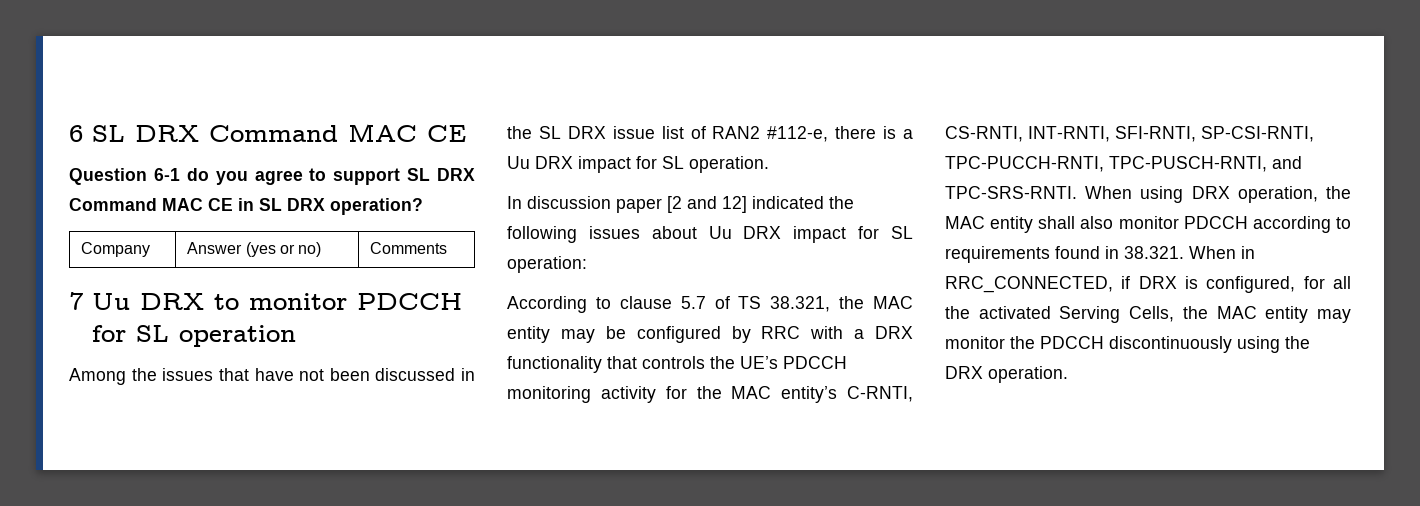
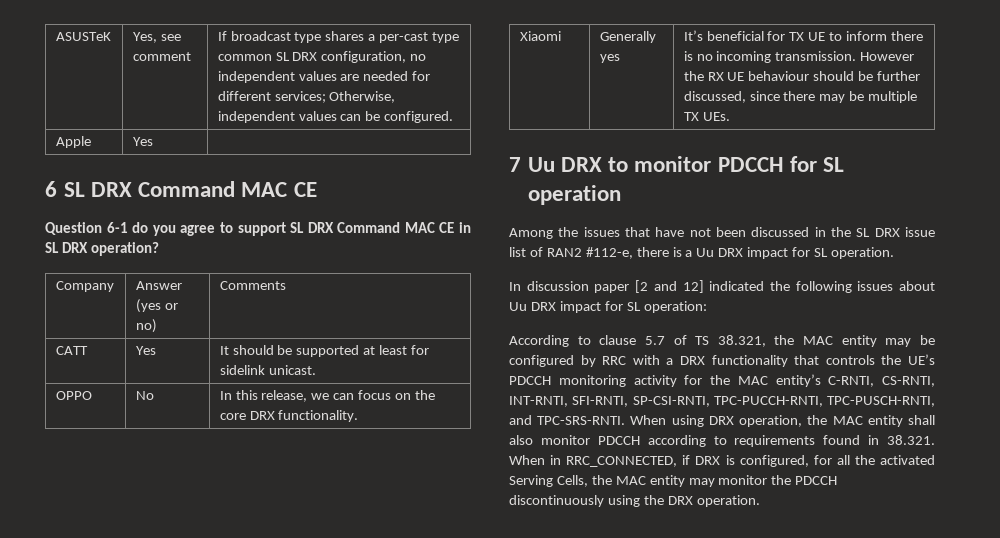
(69, 133) none -> [55,32,111,41] [132,32,181,43] [132,52,191,61] [217,31,460,43] [217,51,427,63] [217,71,431,83] [217,91,396,103] [217,111,454,123] [55,136,91,148] [132,137,153,146] ASUSTeK | Yes, see comment | If broadcast type shares a per-cast type common SL DRX configuration, no independent values are needed for different services; Otherwise, independent values can be configured. // Apple | Yes | //
(448, 248) none -> [55,346,88,355] [135,346,156,355] [219,345,430,357] [219,365,316,375] [55,391,92,400] [135,391,154,400] [219,390,435,402] [219,410,359,422] [519,31,561,41] [599,31,656,43] [599,54,620,63] [683,30,923,41] [683,51,915,63] [683,71,921,81] [683,91,918,103] [683,112,730,121] // CATT | Yes | It should be supported at least for sidelink unicast. // OPPO | No | In this release, we can focus on the core DRX functionality. // Xiaomi | Generally yes | It’s beneficial for TX UE to inform there is no incoming transmission. However the RX UE behaviour should be further discussed, since there may be multiple TX UEs.

